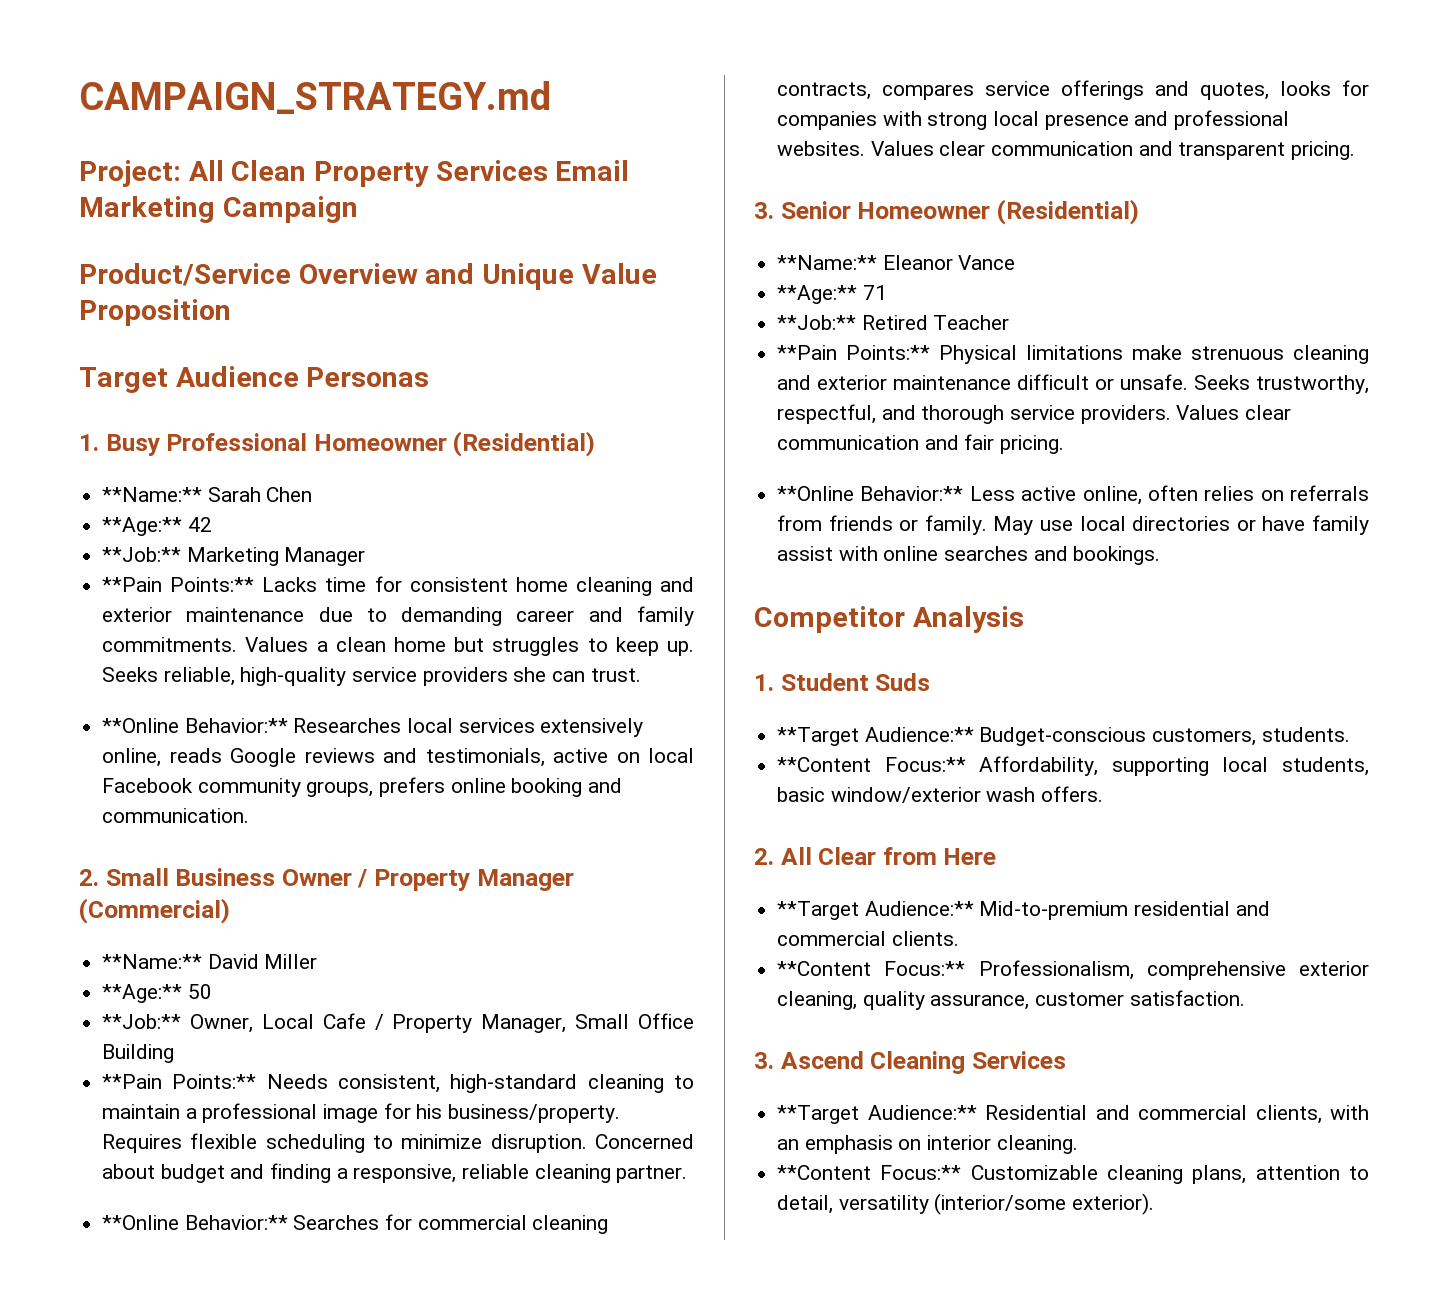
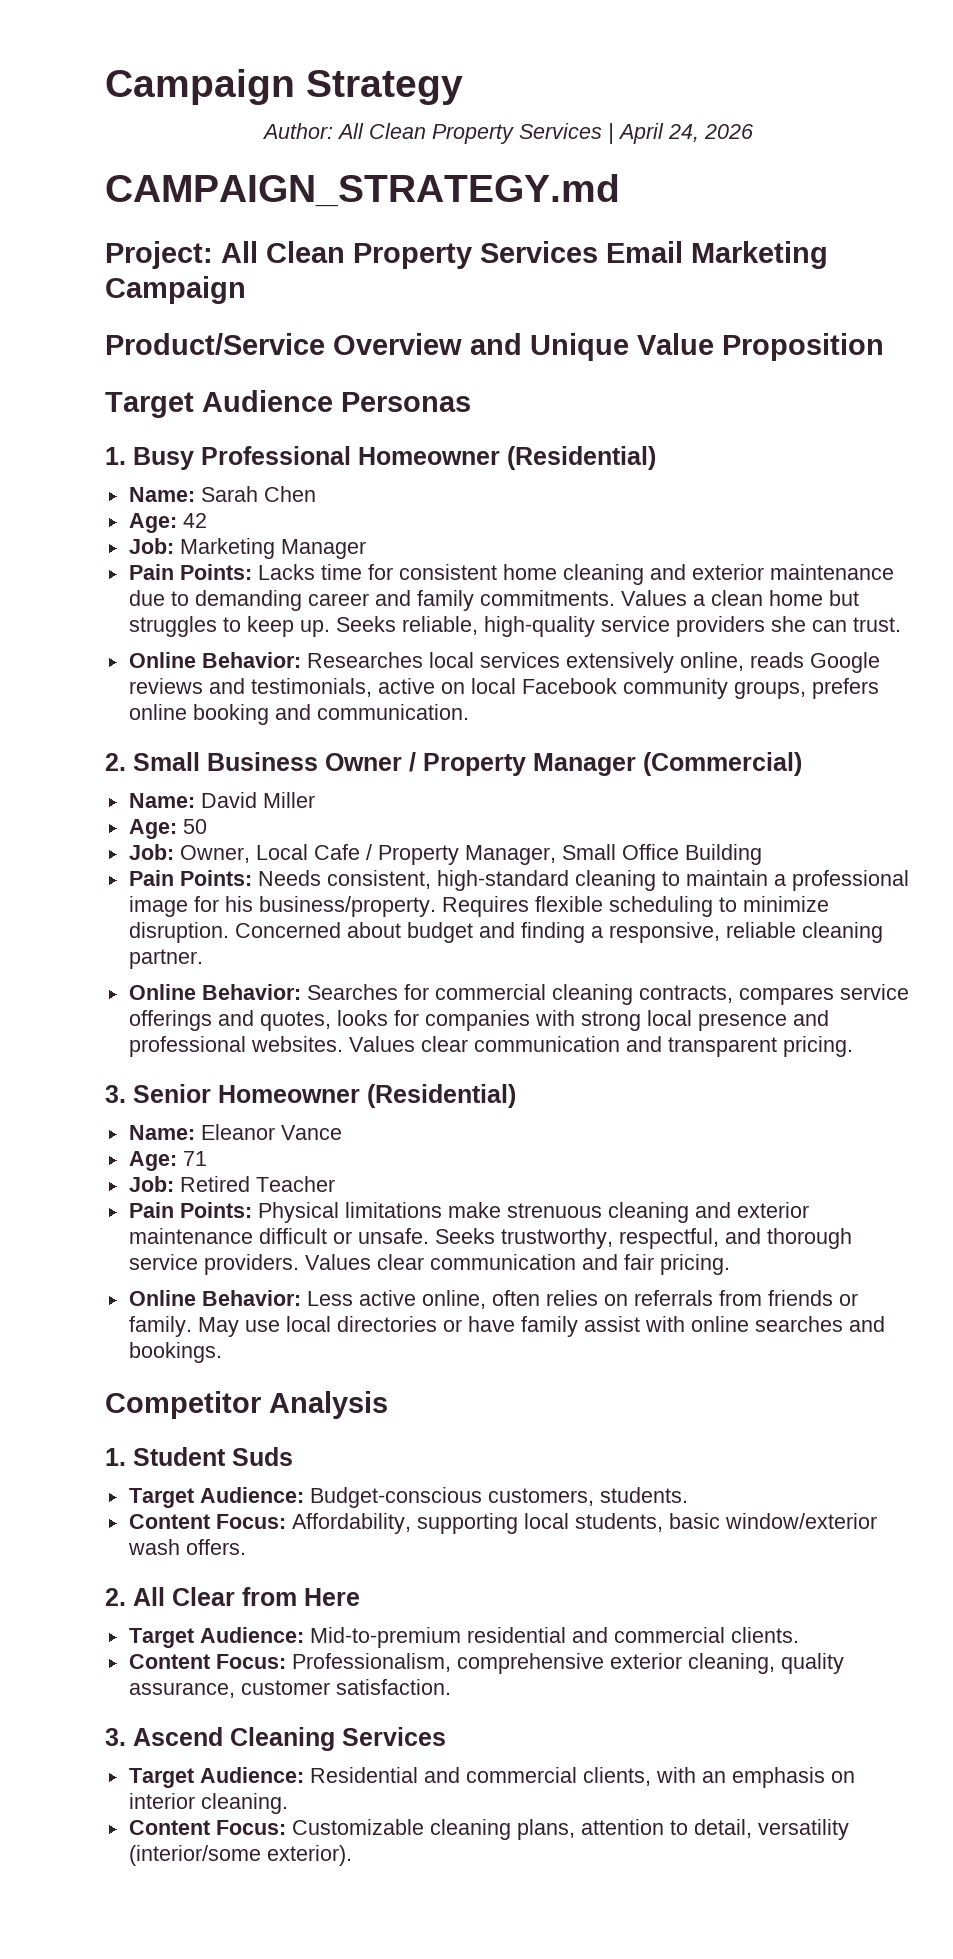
(79, 97) none -> [105,69,463,105] [262,123,753,144] Campaign Strategy // Author: All Clean Property Services | April 24, 2026 //
[102,487,203,502] **Name:** -> [128,487,195,502] Name:
[102,517,183,536] **Age:** -> [128,513,177,533] Age:
[102,547,182,562] **Job:** -> [128,538,174,554] Job:
[102,577,255,592] **Pain Points:** -> [128,564,252,580] Pain Points:
[102,718,288,733] **Online Behavior:** -> [128,652,301,668] Online Behavior:
[102,954,203,969] **Name:** -> [128,793,195,808] Name:
[102,984,183,1003] **Age:** -> [128,819,177,839] Age:
[102,1014,182,1029] **Job:** -> [128,844,174,860] Job:
[102,1074,257,1089] **Pain Points:** -> [128,870,252,886] Pain Points:
[102,1215,288,1230] **Online Behavior:** -> [128,984,301,1000] Online Behavior:
[777,255,878,270] **Name:** -> [128,1125,195,1140] Name:
[777,285,858,304] **Age:** -> [128,1151,177,1171] Age:
[777,315,857,330] **Job:** -> [128,1176,174,1192] Job:
[777,345,931,360] **Pain Points:** -> [128,1202,252,1218] Pain Points:
[777,486,964,501] **Online Behavior:** -> [128,1290,301,1306] Online Behavior:
[777,727,974,746] **Target Audience:** -> [128,1487,304,1508] Target Audience:
[777,757,966,772] **Content Focus:** -> [128,1514,286,1529] Content Focus:
[777,901,974,920] **Target Audience:** -> [128,1627,304,1648] Target Audience:
[777,961,966,976] **Content Focus:** -> [128,1654,286,1669] Content Focus:
[777,1105,977,1124] **Target Audience:** -> [128,1767,304,1788] Target Audience:
[777,1165,962,1180] **Content Focus:** -> [128,1820,286,1835] Content Focus:

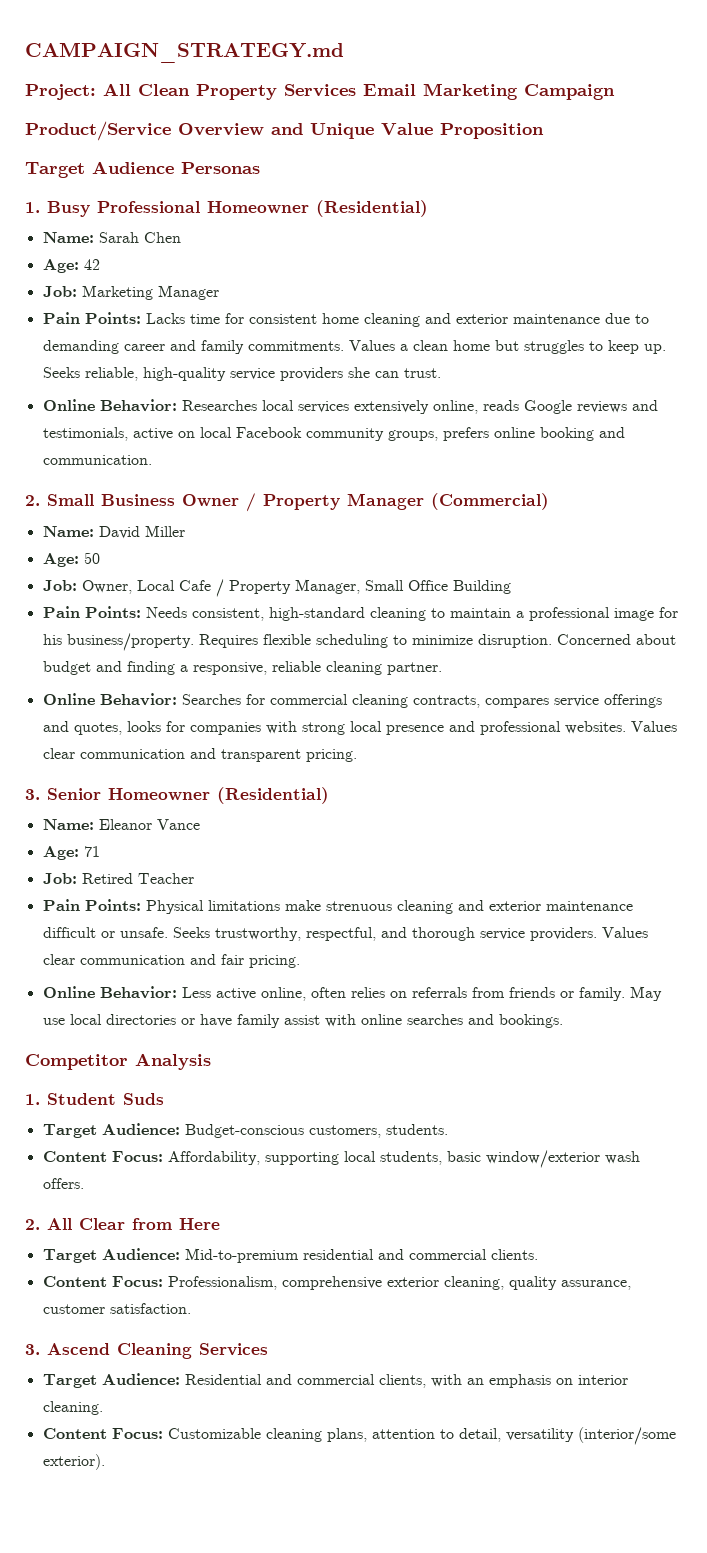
[105,69,463,105] [262,123,753,144] Campaign Strategy // Author: All Clean Property Services | April 24, 2026 // -> (25, 52) none

